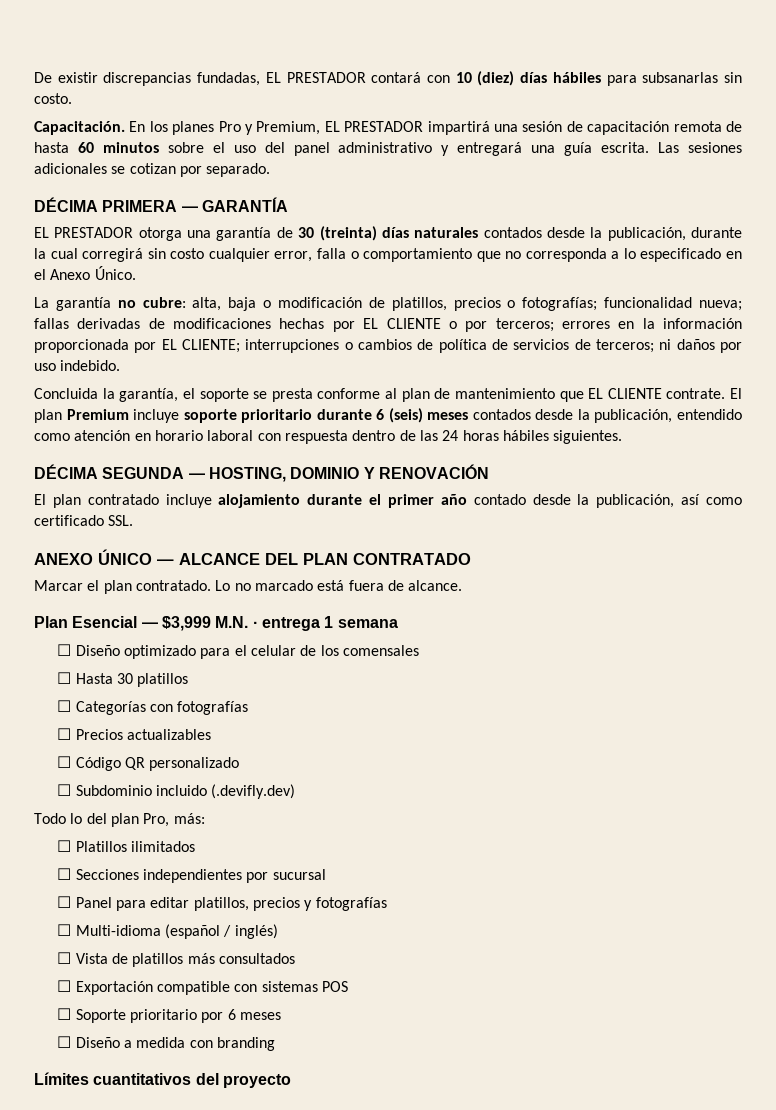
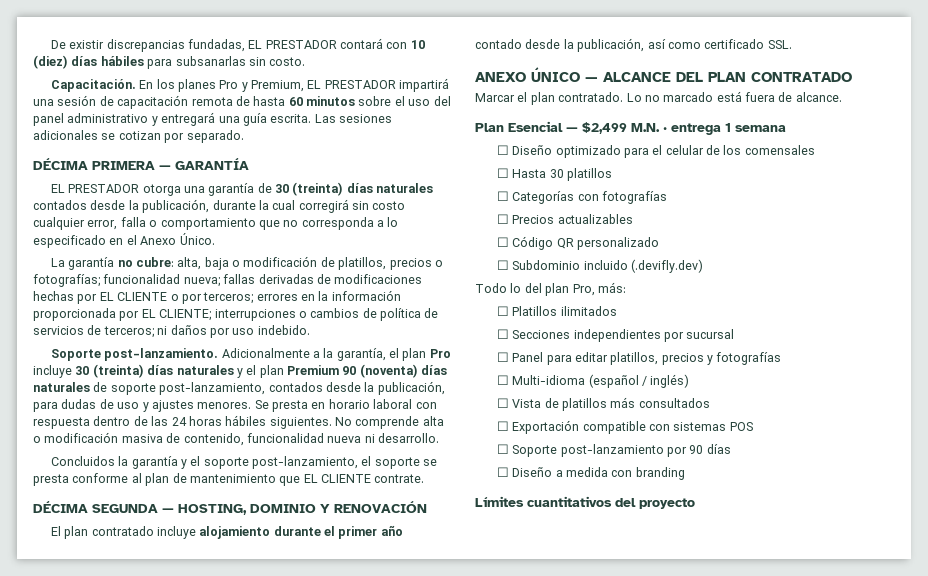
[34,388,179,402] Concluida la garantía, -> [50,348,451,361] [33,364,448,378] [33,381,445,395] [33,399,437,412] [33,415,444,429] [33,432,439,446] [50,456,359,469] Soporte post-lanzamiento. Adicionalmente a la garantía, el plan Pro incluye 30 (treinta) días naturales y el plan Premium 90 (noventa) días naturales de soporte post-lanzamiento, contados desde la publicación, para dudas de uso y ajustes menores. Se presta en horario laboral con respuesta dentro de las 24 horas hábiles siguientes. No comprende alta o modificación masiva de contenido, funcionalidad nueva ni desarrollo. // Concluidos la garantía y el soporte post-lanzamiento,
[730,388,742,399] [34,408,743,423] [34,430,623,444] El plan Premium incluye soporte prioritario durante 6 (seis) meses contados desde la publicación, entendido como atención en horario laboral con respuesta dentro de las 24 horas hábiles siguientes. -> (425, 478) none
[161,616,211,631] $3,999 -> [582,122,627,134] $2,499
[129,1009,281,1023] prioritario por 6 meses -> [560,444,731,457] post-lanzamiento por 90 días

